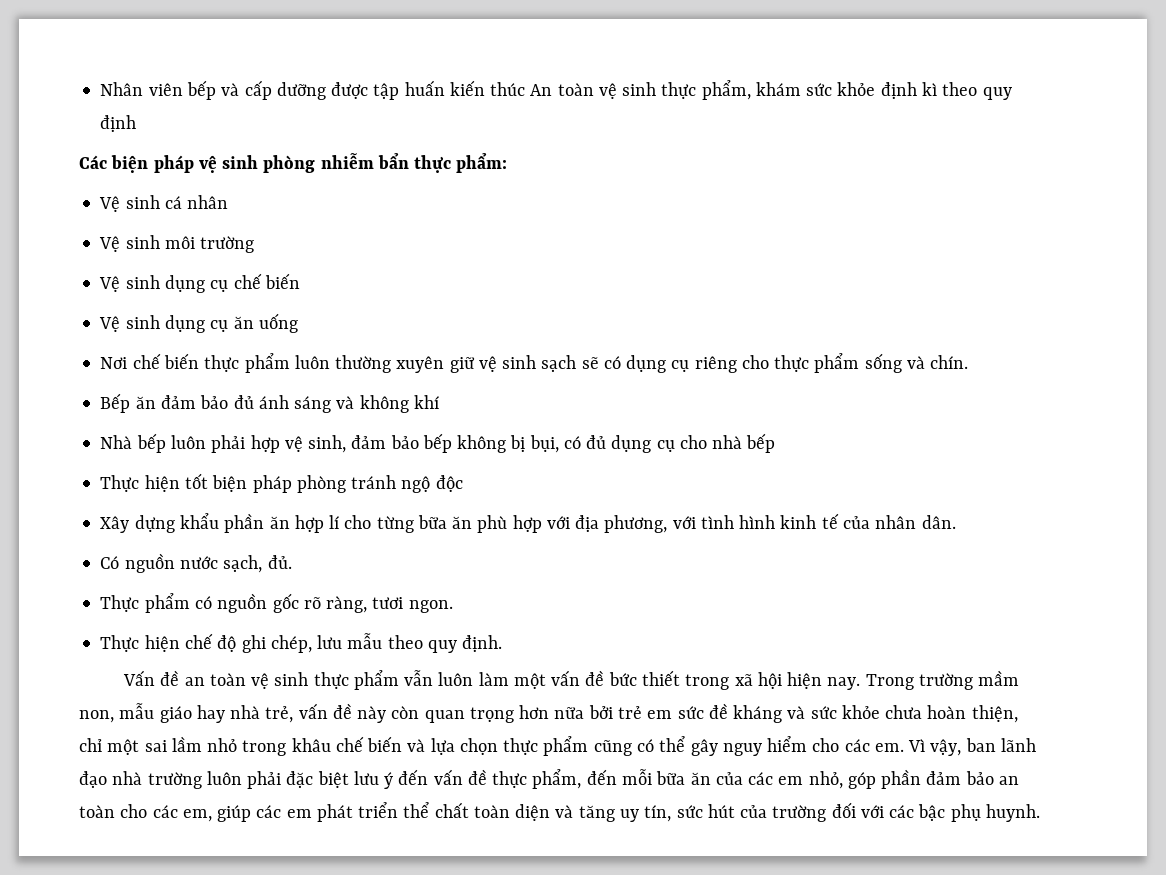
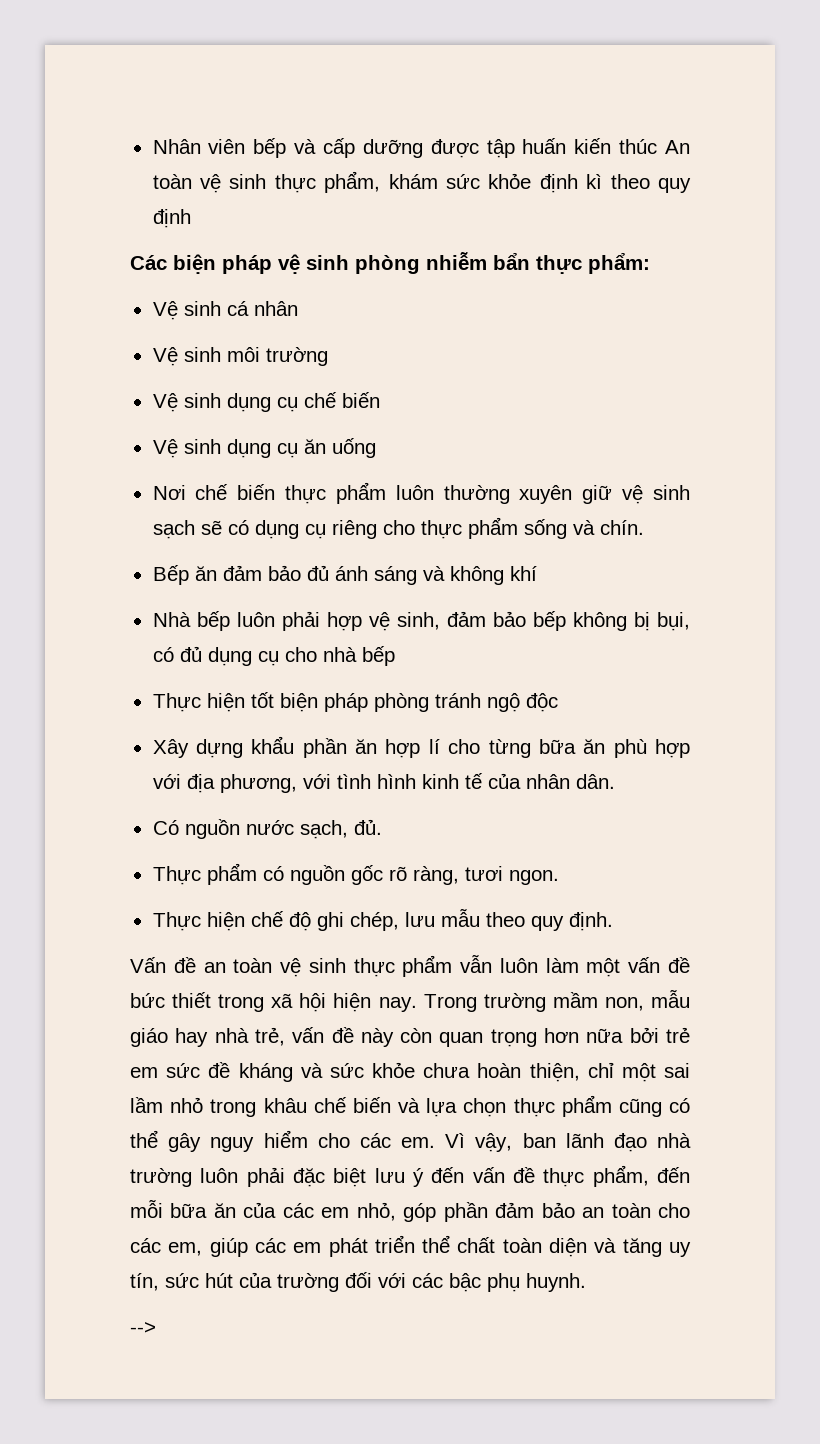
(1040, 813) none -> [130,1322,156,1334] // -->

